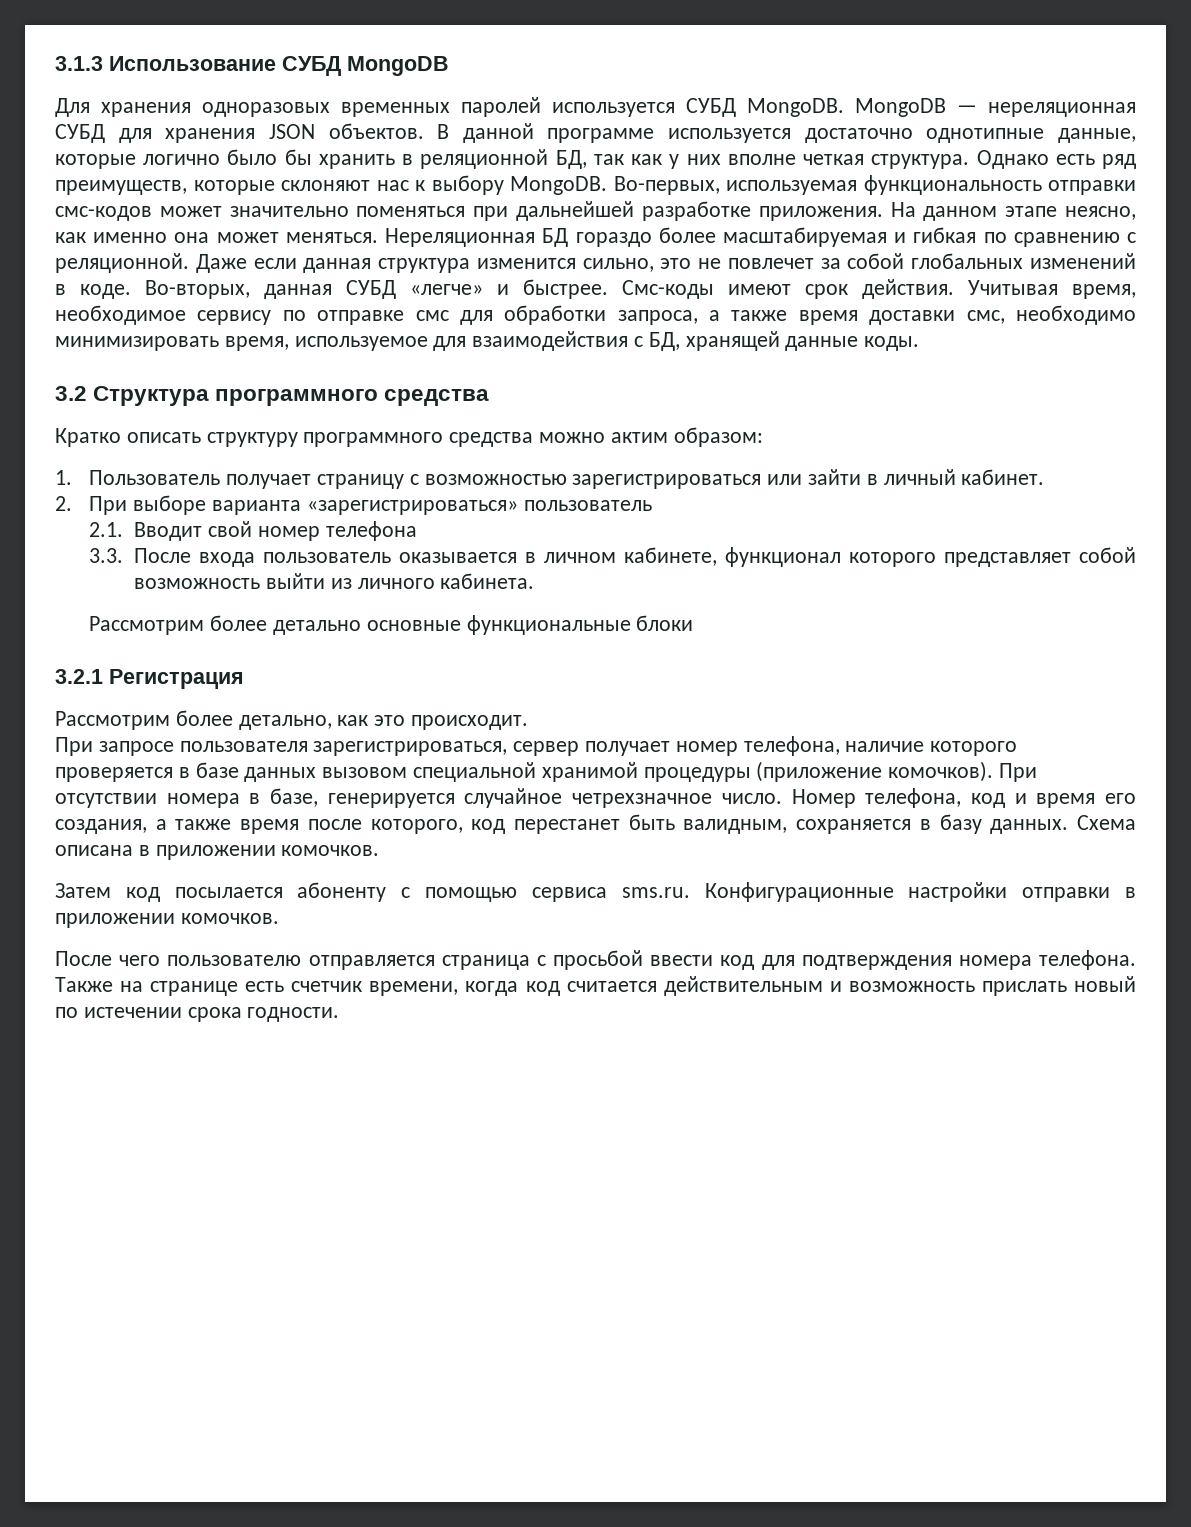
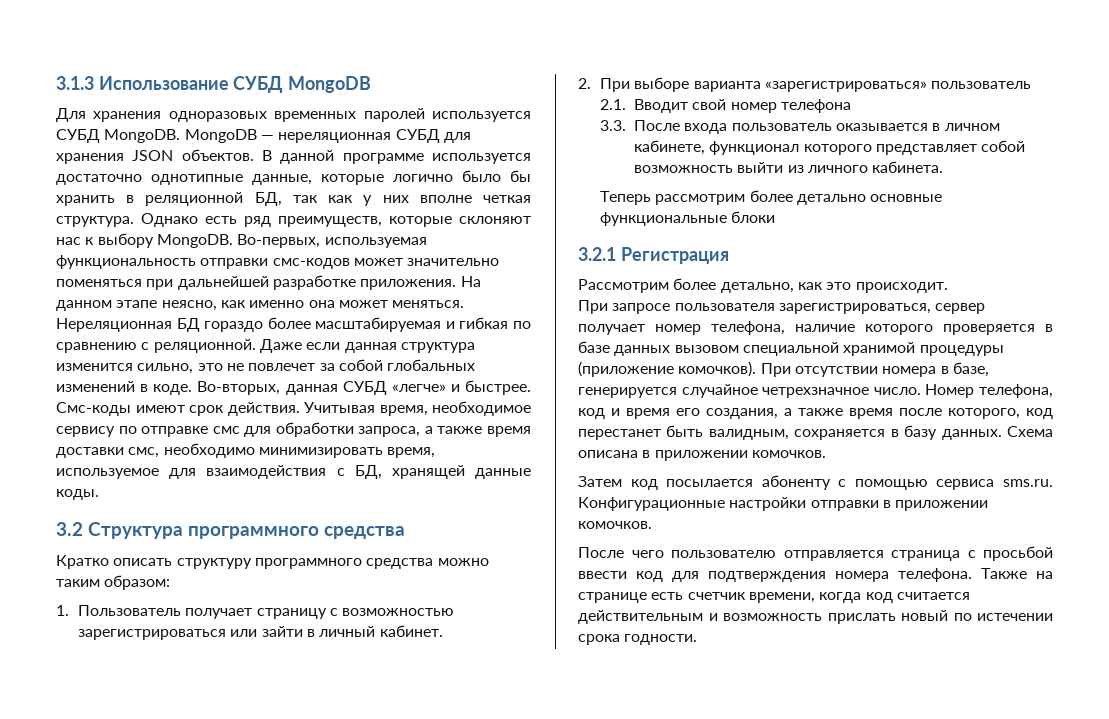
[610,432,668,443] актим -> [56,579,100,587] таким
[89,616,205,635] Рассмотрим -> [599,191,746,205] Теперь рассмотрим

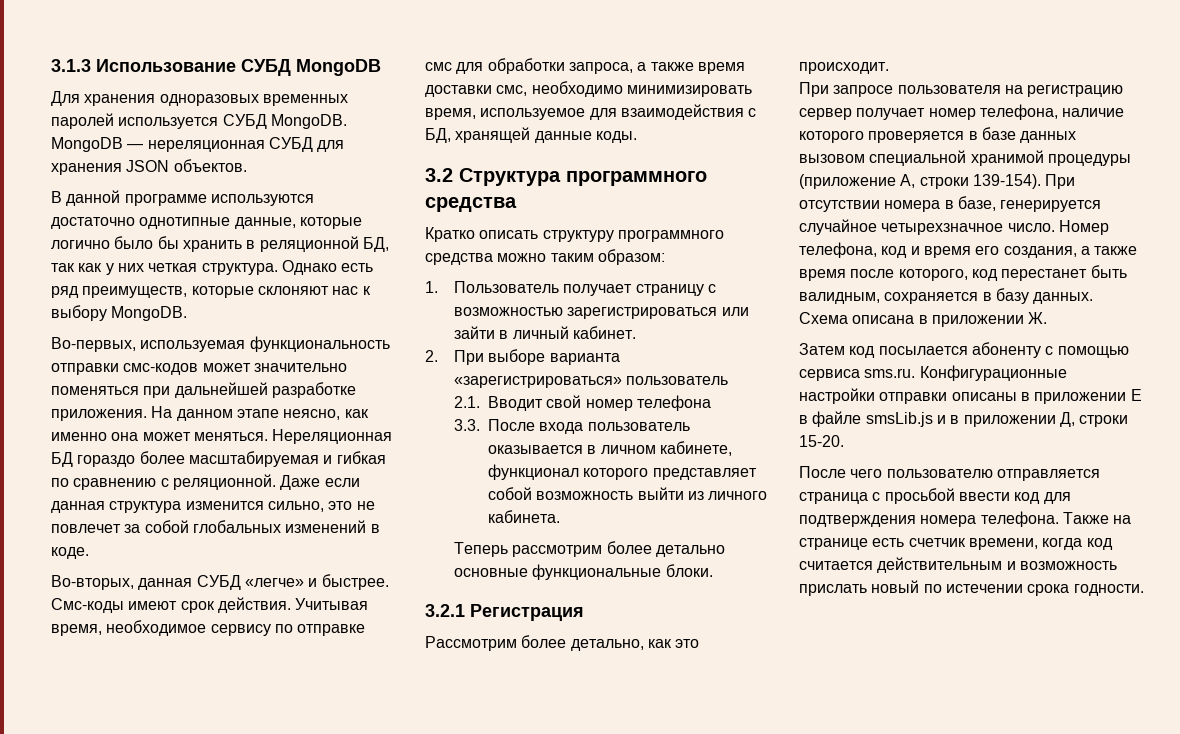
(254, 155) none -> (247, 165) //
[432,153,531,164] используется -> [210,194,314,206] используются
[419,195,472,203] вполне -> (144, 267) none
(233, 241) none -> (188, 313) //
(193, 389) none -> (89, 553) //
[731,211,776,223] блоки -> [665,564,713,577] блоки.
[778,303,931,314] зарегистрироваться, -> [1004,85,1124,97] на регистрацию
[678,361,757,377] комочков). -> [900,174,1041,189] А, строки 139-154).
[762,387,870,398] четрехзначное -> [881,223,1004,235] четырехзначное
[751,450,826,458] комочков. -> [1028,312,1048,324] Ж.
[882,500,989,511] [578,521,652,529] в приложении комочков. -> [951,389,1142,404] [799,411,1129,427] [799,435,844,447] описаны в приложении Е в файле smsLib.js и в приложении Д, строки 15-20.

